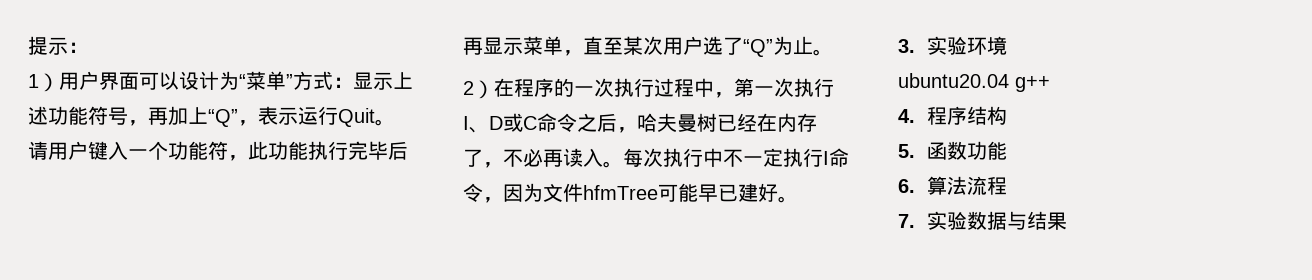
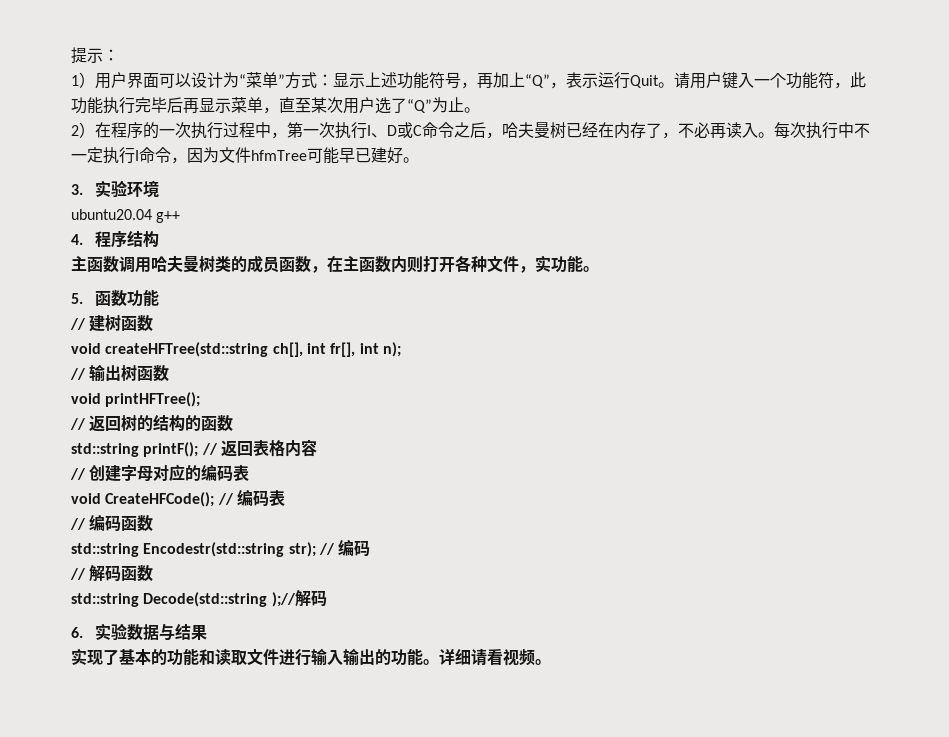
[898,141,1008,160] [898,176,1008,195] [898,211,1068,230] 5.函数功能 // 6.算法流程 // 7.实验数据与结果 -> [71,255,599,273] [71,289,160,307] [70,314,154,332] [71,342,401,357] [70,364,170,382] [71,392,201,407] [70,414,234,432] [71,439,317,457] [70,464,250,482] [71,489,285,507] [70,514,154,532] [71,539,371,557] [70,565,154,582] [71,590,327,607] [71,623,208,641] [71,648,551,666] 主函数调用哈夫曼树类的成员函数，在主函数内则打开各种文件，实功能。 // 5.函数功能 // // 建树函数 // void createHFTree(std::string ch[], int fr[], int n); // // 输出树函数 // void printHFTree(); // // 返回树的结构的函数 // std::string printF(); // 返回表格内容 // // 创建字母对应的编码表 // void CreateHFCode(); // 编码表 // // 编码函数 // std::string Encodestr(std::string str); // 编码 // // 解码函数 // std::string Decode(std::string );//解码 // 6.实验数据与结果 // 实现了基本的功能和读取文件进行输入输出的功能。详细请看视频。

